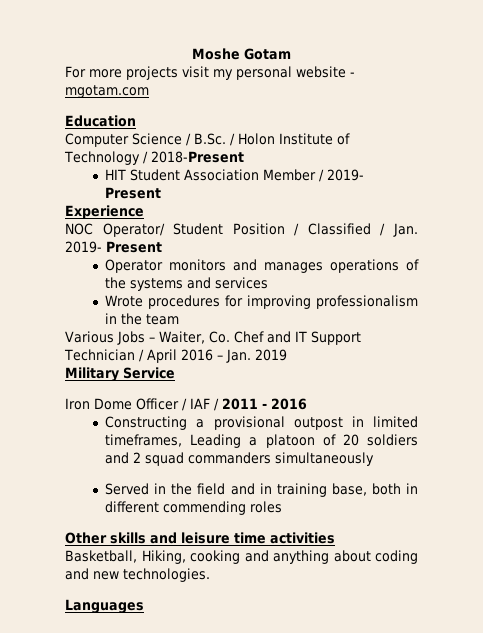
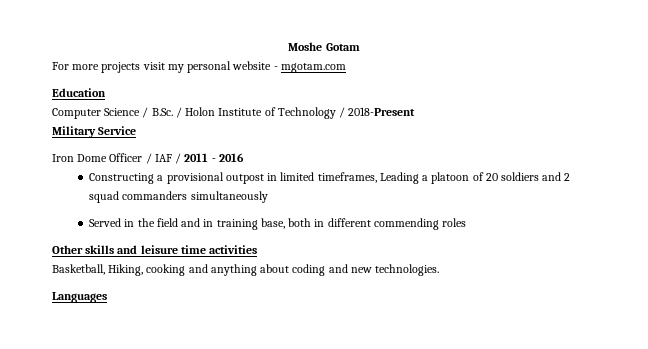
[105,169,365,182] [105,187,162,199] [65,205,144,219] [65,223,418,237] [65,241,162,253] [105,259,419,273] [105,277,269,291] [105,295,418,309] [105,313,180,325] [65,331,361,345] [64,349,287,363] // HIT Student Association Member / 2019- Present // Experience // NOC Operator/ Student Position / Classified / Jan. 2019- Present // Operator monitors and manages operations of the systems and services // Wrote procedures for improving professionalism in the team // Various Jobs – Waiter, Co. Chef and IT Support Technician / April 2016 – Jan. 2019 -> (416, 111) none

